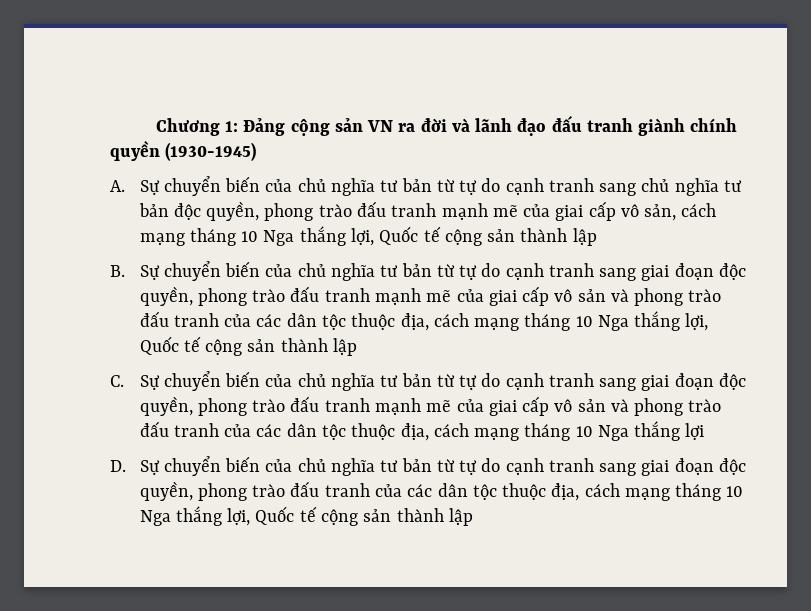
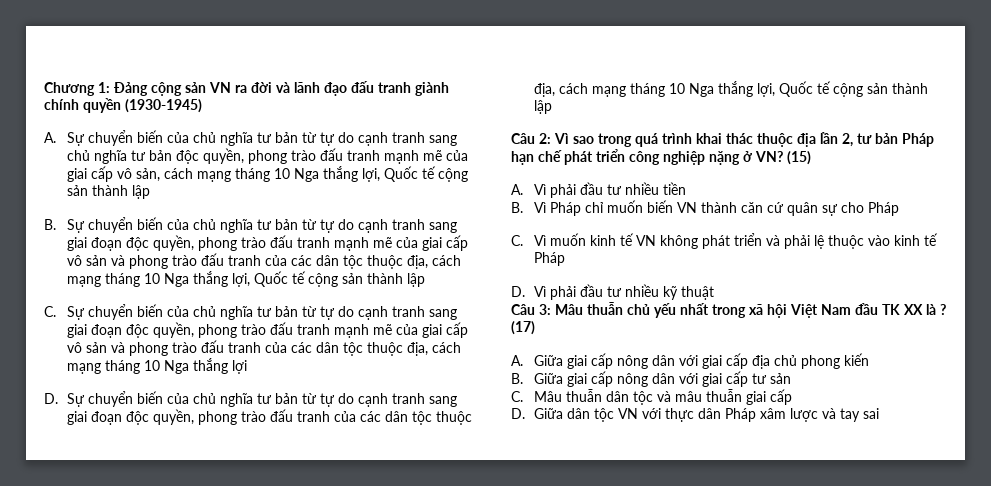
(473, 517) none -> [511,132,934,147] [511,149,811,165] [511,182,687,198] [511,200,900,216] [511,233,939,249] [534,252,566,266] [511,284,715,300] [511,302,946,318] [511,321,535,335] [511,353,870,369] [511,371,792,387] [511,389,793,405] [511,408,880,422] // Câu 2: Vì sao trong quá trình khai thác thuộc địa lần 2, tư bản Pháp hạn chế phát triển công nghiệp nặng ở VN? (15) // A. Vì phải đầu tư nhiều tiền // B. Vì Pháp chỉ muốn biến VN thành căn cứ quân sự cho Pháp // C. Vì muốn kinh tế VN không phát triển và phải lệ thuộc vào kinh tế Pháp // D. Vì phải đầu tư nhiều kỹ thuật // Câu 3: Mâu thuẫn chủ yếu nhất trong xã hội Việt Nam đầu TK XX là ? (17) // A. Giữa giai cấp nông dân với giai cấp địa chủ phong kiến // B. Giữa giai cấp nông dân với giai cấp tư sản // C. Mâu thuẫn dân tộc và mâu thuẫn giai cấp // D. Giữa dân tộc VN với thực dân Pháp xâm lược và tay sai

